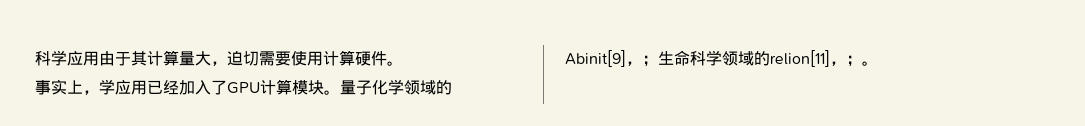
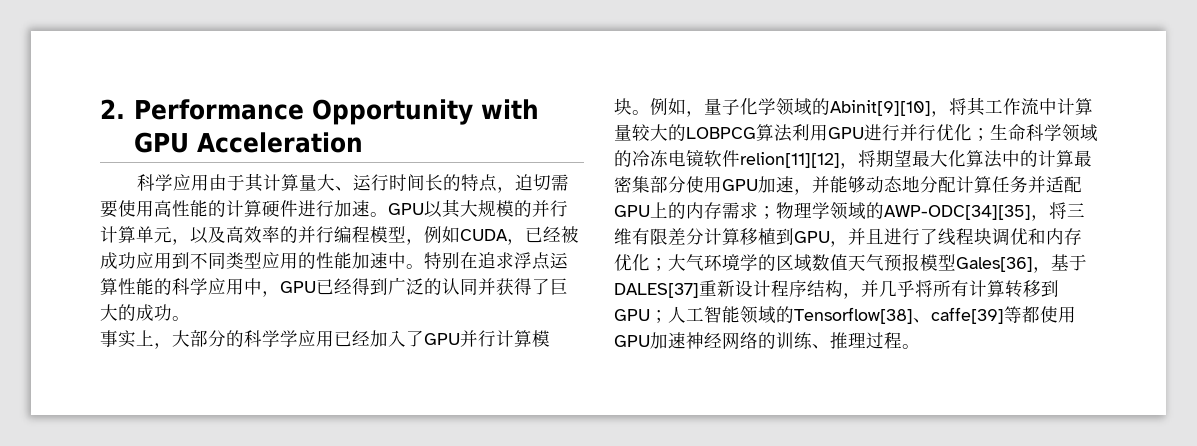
(35, 58) none -> [100,99,539,125] [133,132,363,153] 2. Performance Opportunity with GPU Acceleration //
[211,50,387,66] ，迫切需要使用计算硬件 -> [334,174,569,193] [100,199,568,218] [100,226,579,245] [100,252,568,270] [100,277,568,297] [100,304,172,321] 、运行时间长的特点，迫切需要使用高性能的计算硬件进行加速。GPU以其大规模的并行计算单元，以及高效率的并行编程模型，例如CUDA，已经被成功应用到不同类型应用的性能加速中。特别在追求浮点运算性能的科学应用中，GPU已经得到广泛的认同并获得了巨大的成功
(99, 92) none -> [172,330,280,347] 大部分的科学
(260, 88) none -> [460,330,496,347] 并行
(340, 92) none -> [650,98,704,117] 例如，
[565,50,862,67] Abinit[9]，；生命科学领域的relion[11]，； -> [830,97,1093,117] [614,124,1098,142] [614,149,1092,169] [614,176,1082,195] [614,202,1085,221] [614,228,1082,247] [614,253,1087,273] [614,280,1059,299] [614,306,1076,324] [614,332,902,350] Abinit[9][10]，将其工作流中计算量较大的LOBPCG算法利用GPU进行并行优化；生命科学领域的冷冻电镜软件relion[11][12]，将期望最大化算法中的计算最密集部分使用GPU加速，并能够动态地分配计算任务并适配GPU上的内存需求；物理学领域的AWP-ODC[34][35]，将三维有限差分计算移植到GPU，并且进行了线程块调优和内存优化；大气环境学的区域数值天气预报模型Gales[36]，基于DALES[37]重新设计程序结构，并几乎将所有计算转移到GPU；人工智能领域的Tensorflow[38]、caffe[39]等都使用GPU加速神经网络的训练、推理过程

